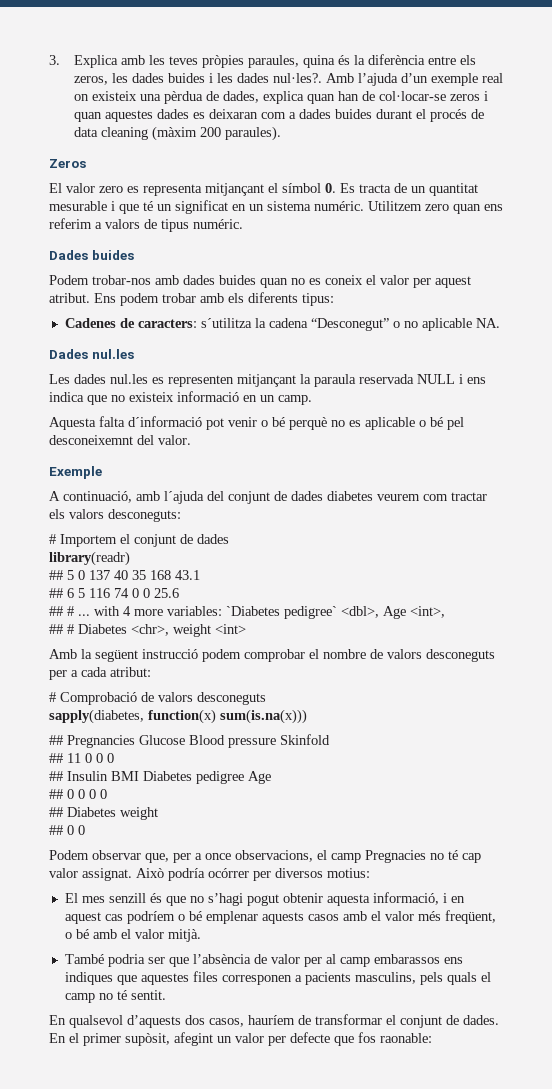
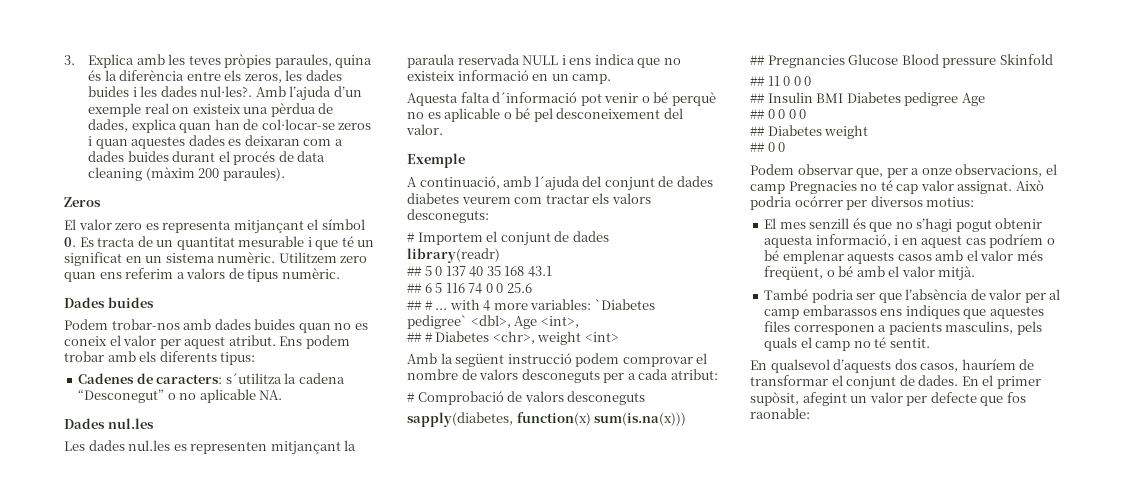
[314,201,364,211] numéric. -> [217,252,276,263] numèric.
[193,219,243,229] numéric. -> [281,268,340,279] numèric.
[49,435,133,445] desconeixemnt -> [556,108,661,119] desconeixement
[244,649,305,662] comprobar -> [622,357,693,367] comprovar
[205,853,231,860] once -> [921,168,952,175] onze
[168,868,205,881] podría -> [750,196,792,210] podria

